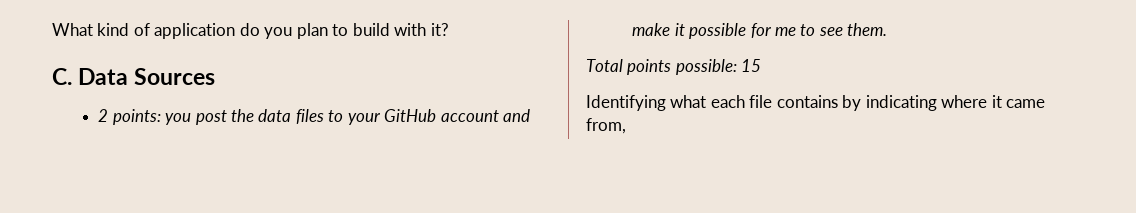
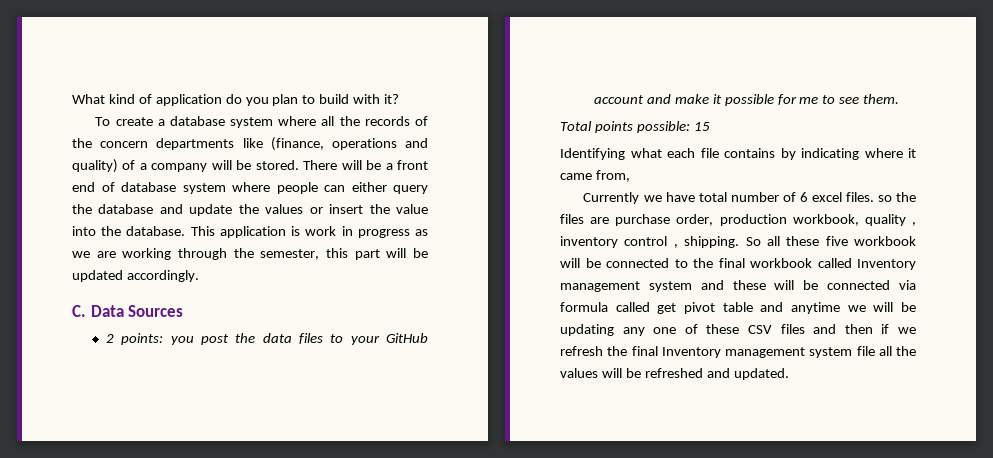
(449, 29) none -> [95,116,429,128] [72,137,428,151] [72,159,428,173] [72,182,428,194] [72,204,429,216] [72,226,429,238] [72,248,429,260] [72,270,199,282] // To create a database system where all the records of the concern departments like (finance, operations and quality) of a company will be stored. There will be a front end of database system where people can either query the database and update the values or insert the value into the database. This application is work in progress as we are working through the semester, this part will be updated accordingly.
(626, 126) none -> [583,192,916,204] [560,214,916,226] [560,236,916,248] [560,258,916,270] [560,280,917,292] [560,302,916,314] [560,324,916,336] [560,346,916,358] [560,368,789,380] // Currently we have total number of 6 excel files. so the files are purchase order, production workbook, quality , inventory control , shipping. So all these five workbook will be connected to the final workbook called Inventory management system and these will be connected via formula called get pivot table and anytime we will be updating any one of these CSV files and then if we refresh the final Inventory management system file all the values will be refreshed and updated.

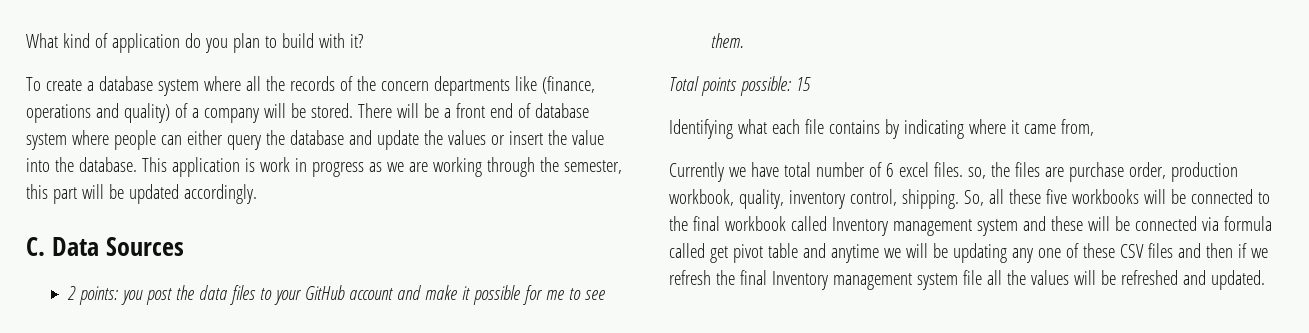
[877,195,892,202] so -> [967,167,986,179] so,
[864,214,916,226] [560,236,761,248] quality , inventory control , shipping. So -> [738,189,984,209] quality, inventory control, shipping. So,
[854,236,916,246] workbook -> [1071,189,1139,204] workbooks

